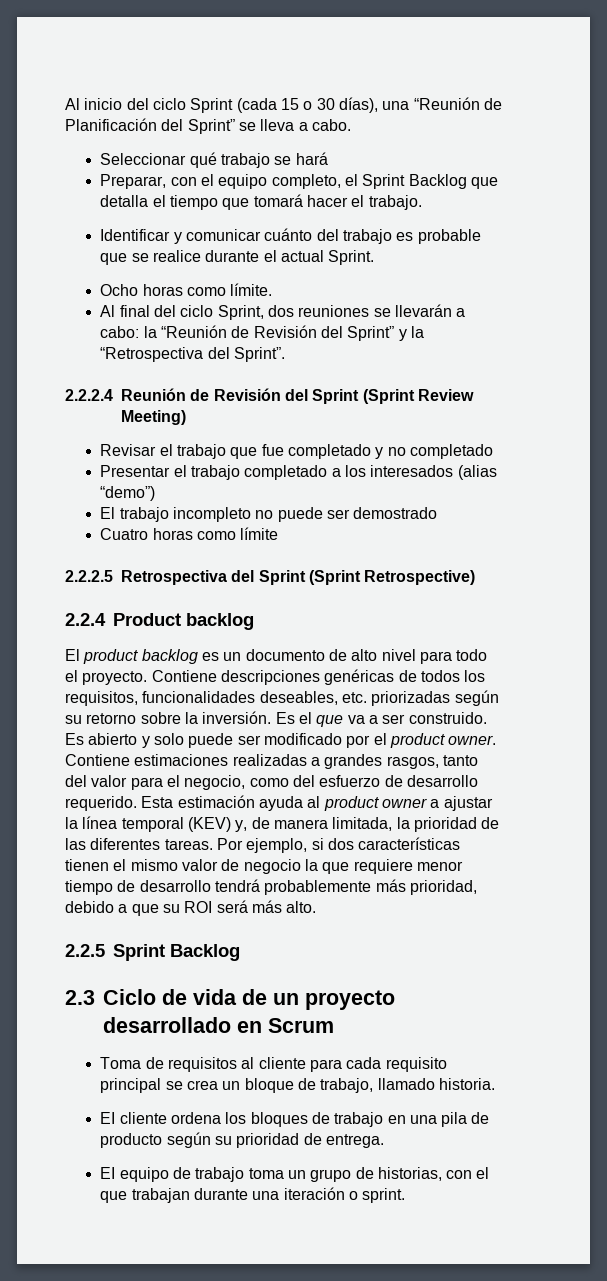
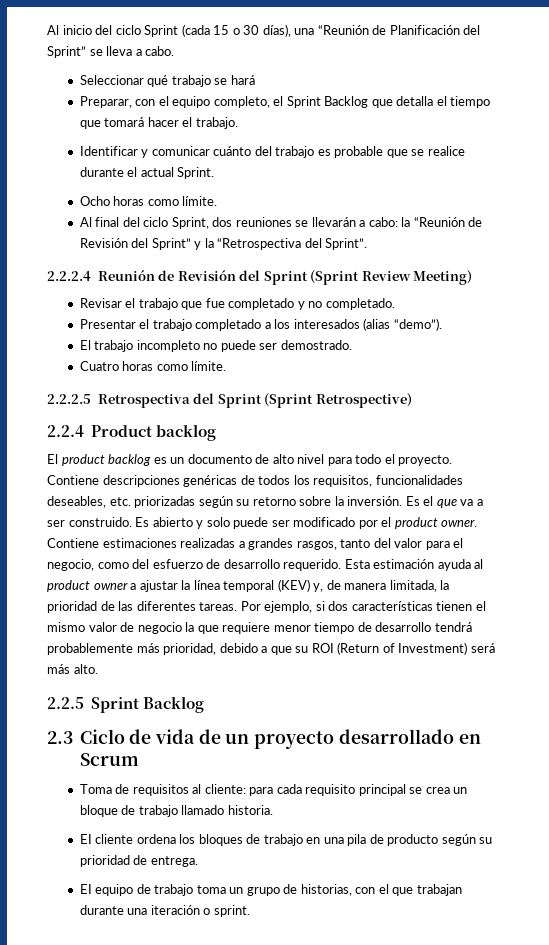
[409,444,493,459] completado -> [325,298,395,310] completado.
[100,486,156,501] “demo”) -> [393,318,442,331] “demo”).
[353,507,438,519] demostrado -> [280,340,352,350] demostrado.
[240,527,279,540] límite -> [191,361,227,371] límite.
(213, 907) none -> [337,642,468,655] (Return of Investment)
[258,1057,306,1069] cliente -> [204,784,246,794] cliente:
[320,1078,374,1093] trabajo, -> [138,805,178,817] trabajo

